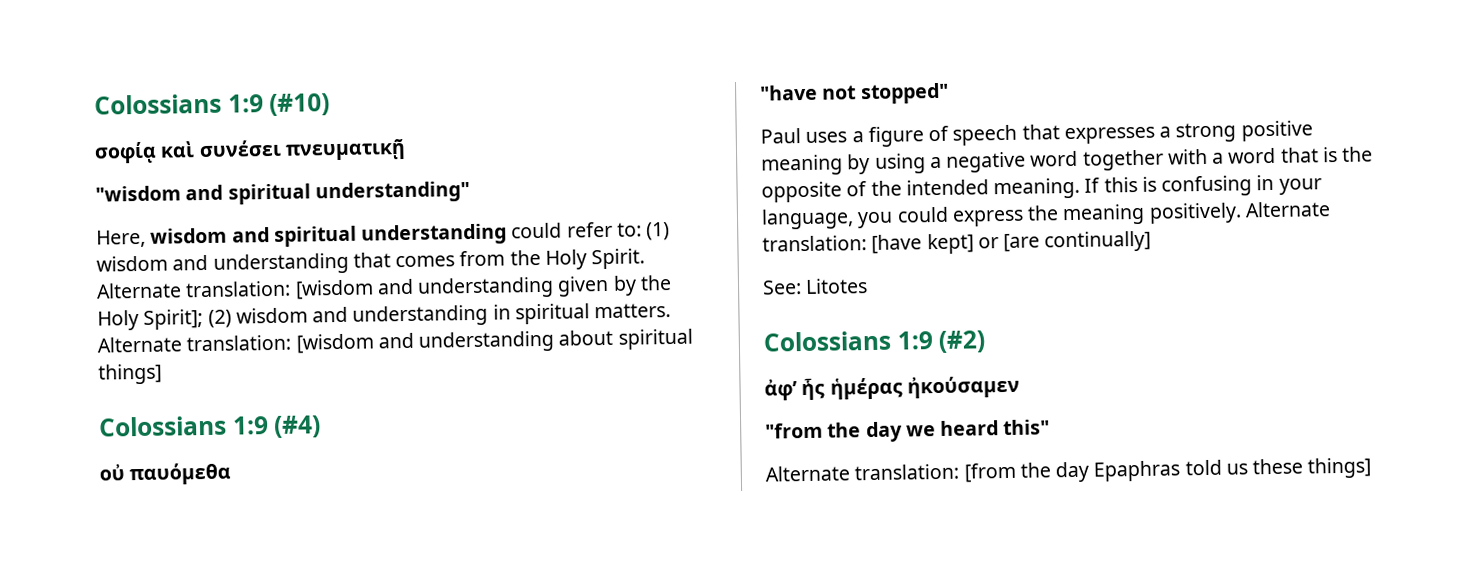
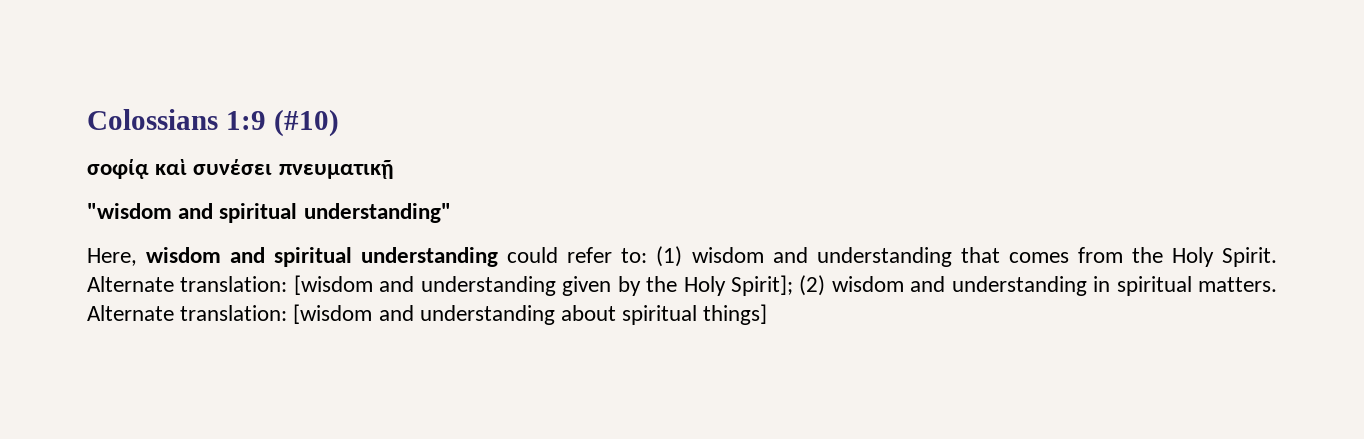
[98,415,322,438] [99,462,232,486] [760,82,949,105] [760,120,1313,148] [761,146,1374,176] [761,174,1322,203] [761,201,1331,230] [762,230,1152,255] [762,278,869,295] [763,330,987,353] [764,374,1020,401] [765,419,1051,443] [765,457,1372,483] // Colossians 1:9 (#4) // οὐ παυόμεθα // "have not stopped" // Paul uses a figure of speech that expresses a strong positive meaning by using a negative word together with a word that is the opposite of the intended meaning. If this is confusing in your language, you could express the meaning positively. Alternate translation: [have kept] or [are continually] // See: Litotes // Colossians 1:9 (#2) // ἀφ’ ἧς ἡμέρας ἠκούσαμεν // "from the day we heard this" // Alternate translation: [from the day Epaphras told us these things] -> (768, 314) none

